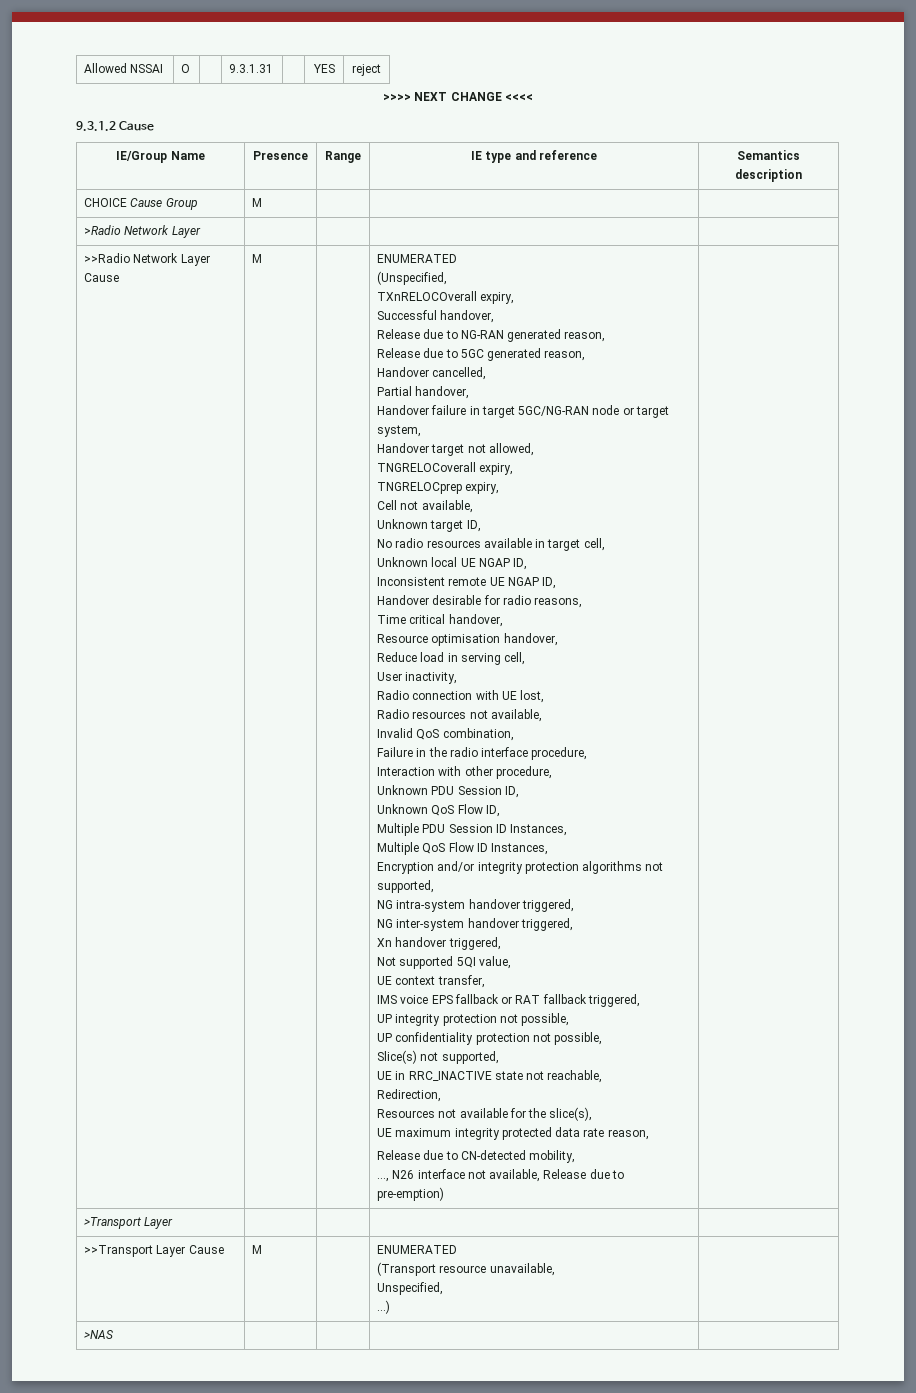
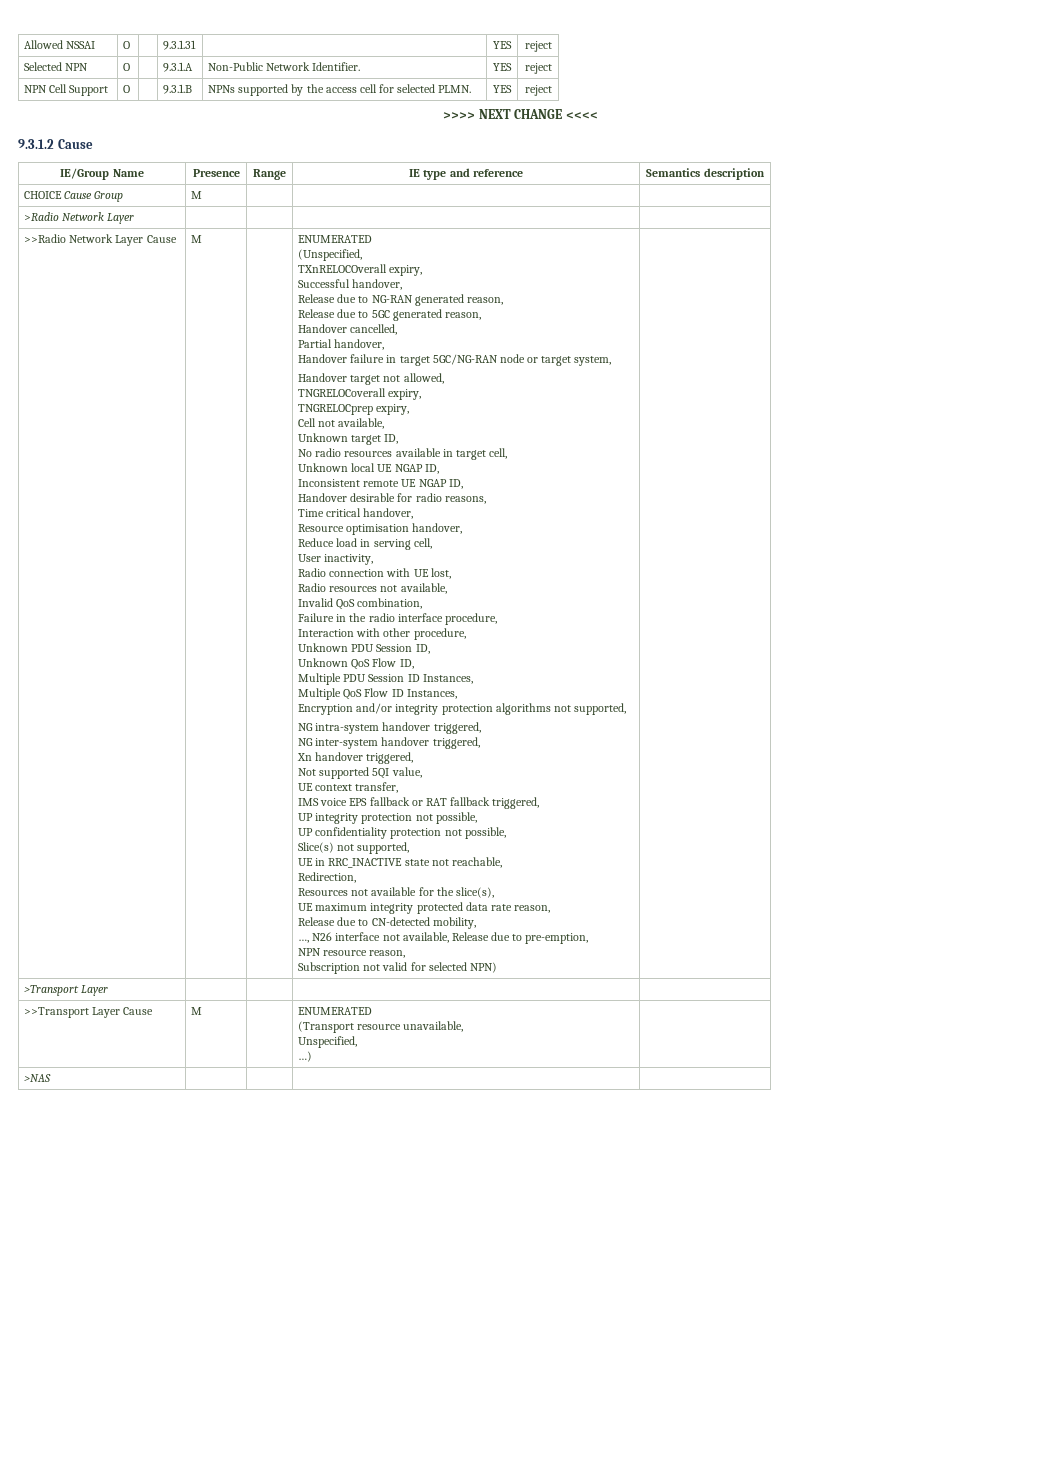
(381, 70) none -> [24,62,89,71] [123,63,131,71] [163,62,194,72] [208,62,361,71] [493,63,512,71] [524,63,552,74] [24,84,109,96] [123,85,131,93] [163,84,193,94] [208,84,472,96] [493,85,512,93] [524,85,552,96] // Selected NPN | O | | 9.3.1.A | Non-Public Network Identifier. | YES | reject // NPN Cell Support | O | | 9.3.1.B | NPNs supported by the access cell for selected PLMN. | YES | reject
[377,1187,445,1201] pre-emption) -> [525,933,589,944] [298,948,406,958] [298,962,497,974] pre-emption, // NPN resource reason, // Subscription not valid for selected NPN)

